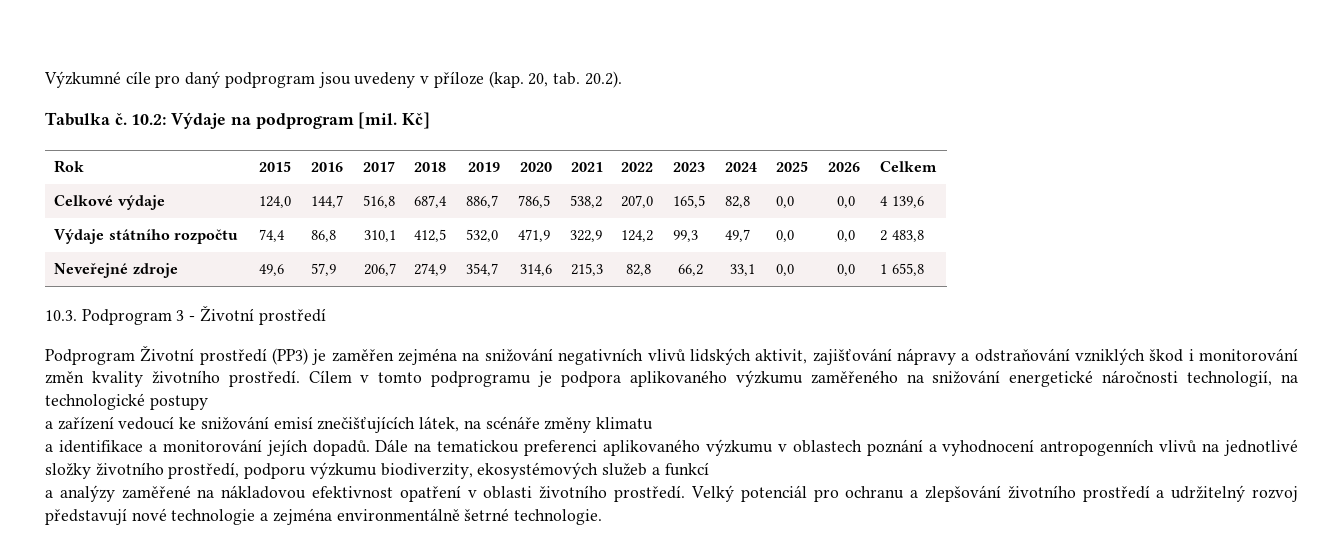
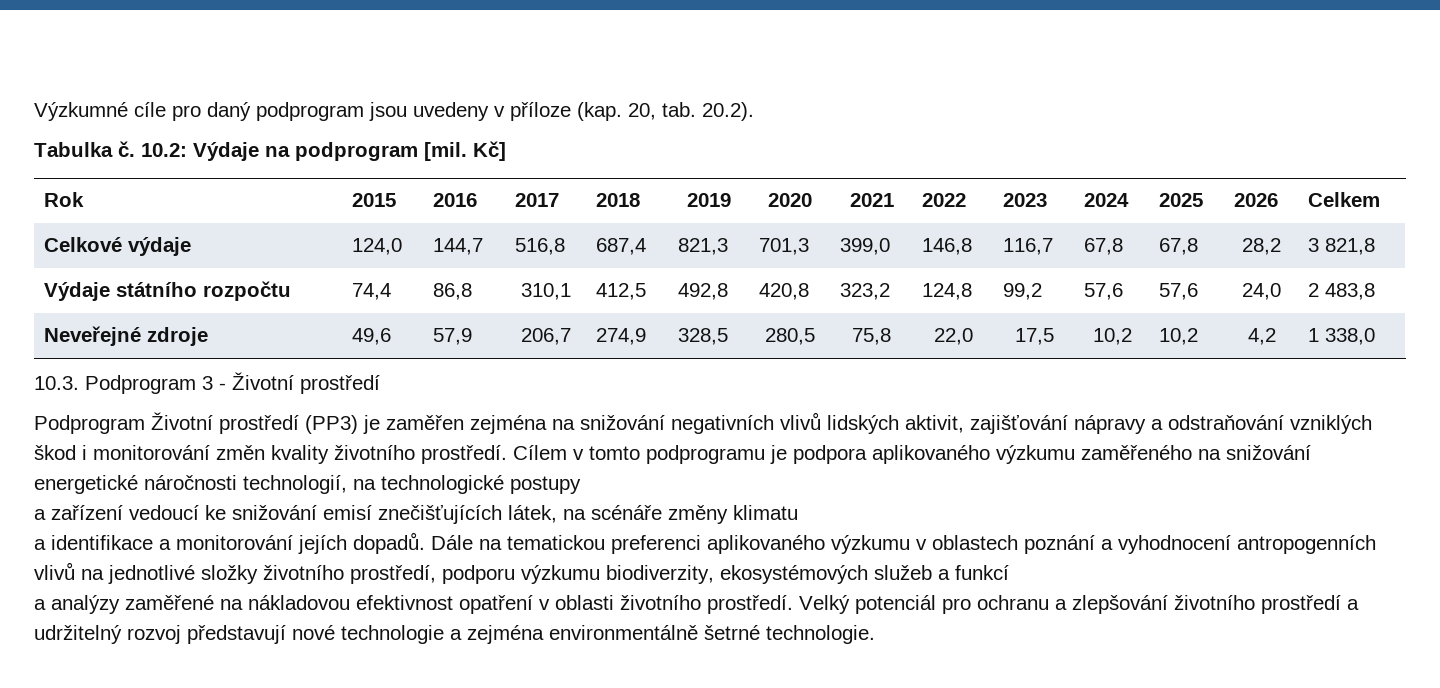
[466,195,499,208] [518,195,551,208] [570,195,603,208] [621,195,654,208] [673,195,706,208] [725,196,751,208] [776,196,795,208] [836,196,855,208] [880,196,924,208] 886,7 | 786,5 | 538,2 | 207,0 | 165,5 | 82,8 | 0,0 | 0,0 | 4 139,6 -> [678,238,729,255] [759,238,810,255] [840,238,891,255] [922,238,973,255] [1003,238,1054,255] [1084,238,1124,255] [1159,238,1199,255] [1242,238,1281,255] [1308,238,1376,255] 821,3 | 701,3 | 399,0 | 146,8 | 116,7 | 67,8 | 67,8 | 28,2 | 3 821,8
[466,229,499,242] [518,229,551,242] [570,230,603,242] [621,230,654,242] [673,230,699,242] [725,229,751,242] [776,230,795,242] [836,230,855,242] 532,0 | 471,9 | 322,9 | 124,2 | 99,3 | 49,7 | 0,0 | 0,0 -> [678,283,729,300] [759,283,810,300] [840,283,891,300] [922,283,973,300] [1003,283,1043,300] [1084,283,1124,300] [1159,283,1199,300] [1242,283,1281,300] 492,8 | 420,8 | 323,2 | 124,8 | 99,2 | 57,6 | 57,6 | 24,0
[466,263,499,276] [519,264,552,276] [571,263,603,276] [626,264,651,276] [678,264,703,276] [729,264,755,276] [776,264,795,276] [836,264,855,276] [880,263,924,276] 354,7 | 314,6 | 215,3 | 82,8 | 66,2 | 33,1 | 0,0 | 0,0 | 1 655,8 -> [678,328,729,345] [765,328,815,345] [852,328,891,345] [933,328,973,345] [1014,328,1054,345] [1092,328,1132,345] [1159,328,1199,345] [1247,328,1276,345] [1308,328,1376,345] 328,5 | 280,5 | 75,8 | 22,0 | 17,5 | 10,2 | 10,2 | 4,2 | 1 338,0

